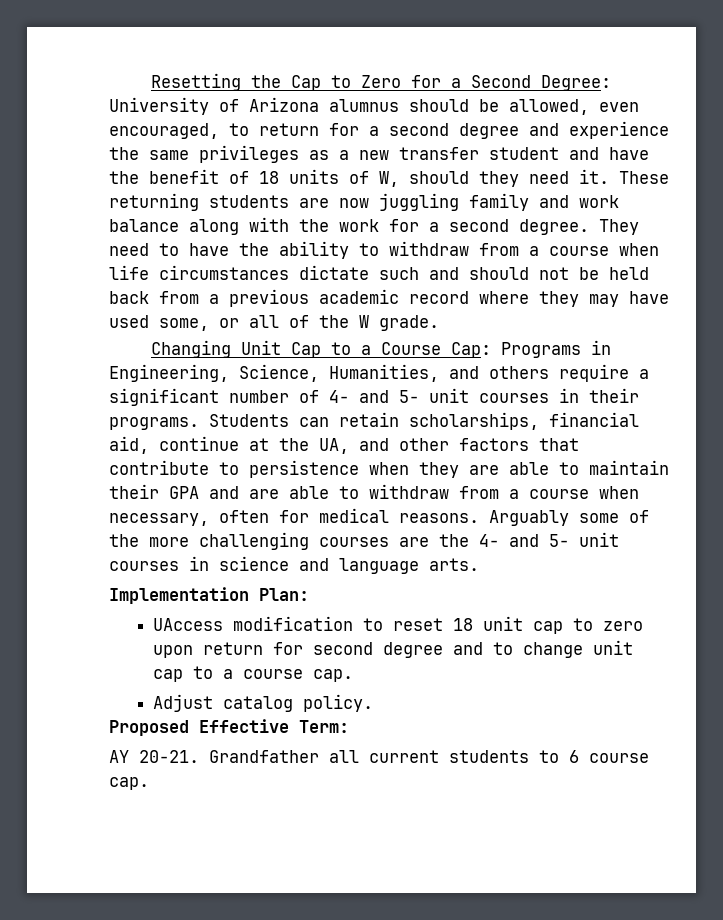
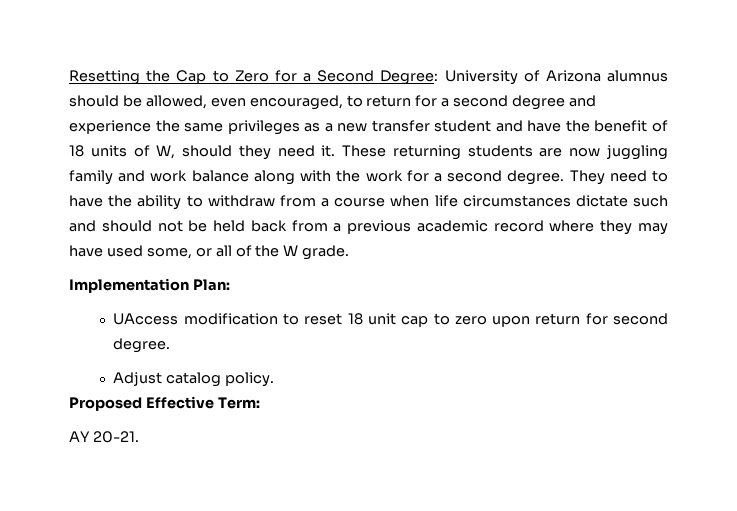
[151,340,612,358] [109,364,649,382] [109,388,639,406] [109,412,639,430] [109,436,579,454] [109,460,669,478] [109,484,639,499] [109,508,649,526] [109,532,619,550] [109,556,479,574] // Changing Unit Cap to a Course Cap: Programs in Engineering, Science, Humanities, and others require a significant number of 4- and 5- unit courses in their programs. Students can retain scholarships, financial aid, continue at the UA, and other factors that contribute to persistence when they are able to maintain their GPA and are able to withdraw from a course when necessary, often for medical reasons. Arguably some of the more challenging courses are the 4- and 5- unit courses in science and language arts. -> (350, 252) none
[382,640,633,658] [152,666,353,682] degree and to change unit cap to a course cap. -> [113,338,171,353] degree.
[209,750,649,763] [109,777,149,790] Grandfather all current students to 6 course cap. -> (139, 437) none

